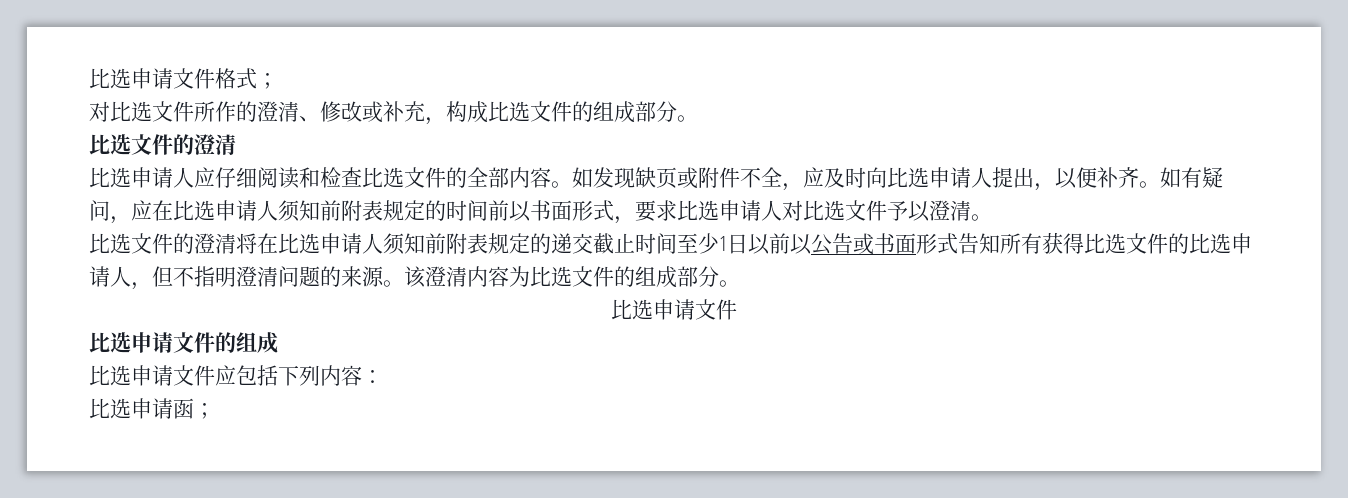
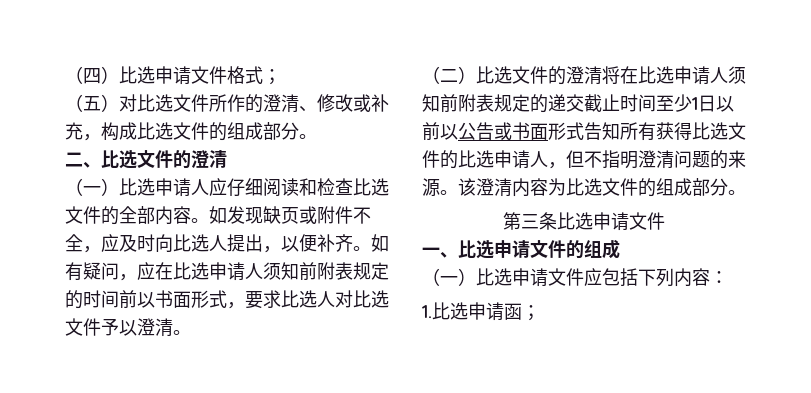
(89, 78) none -> [65,66,119,84] （四）
(278, 81) none -> [65,94,119,112] （五）
(698, 118) none -> [65,152,101,168] 二、
(236, 144) none -> [65,178,119,196] （一）
[929,167,971,188] 申请 -> (209, 243) none
[719,200,761,221] 申请 -> (317, 299) none
(992, 217) none -> [422,66,476,84] （二）
(740, 283) none -> [503,212,557,230] 第三条
(737, 309) none -> [422,247,458,258] 一、
(278, 343) none -> [422,268,476,286] （一）
(383, 376) none -> [422,305,432,318] 1.

